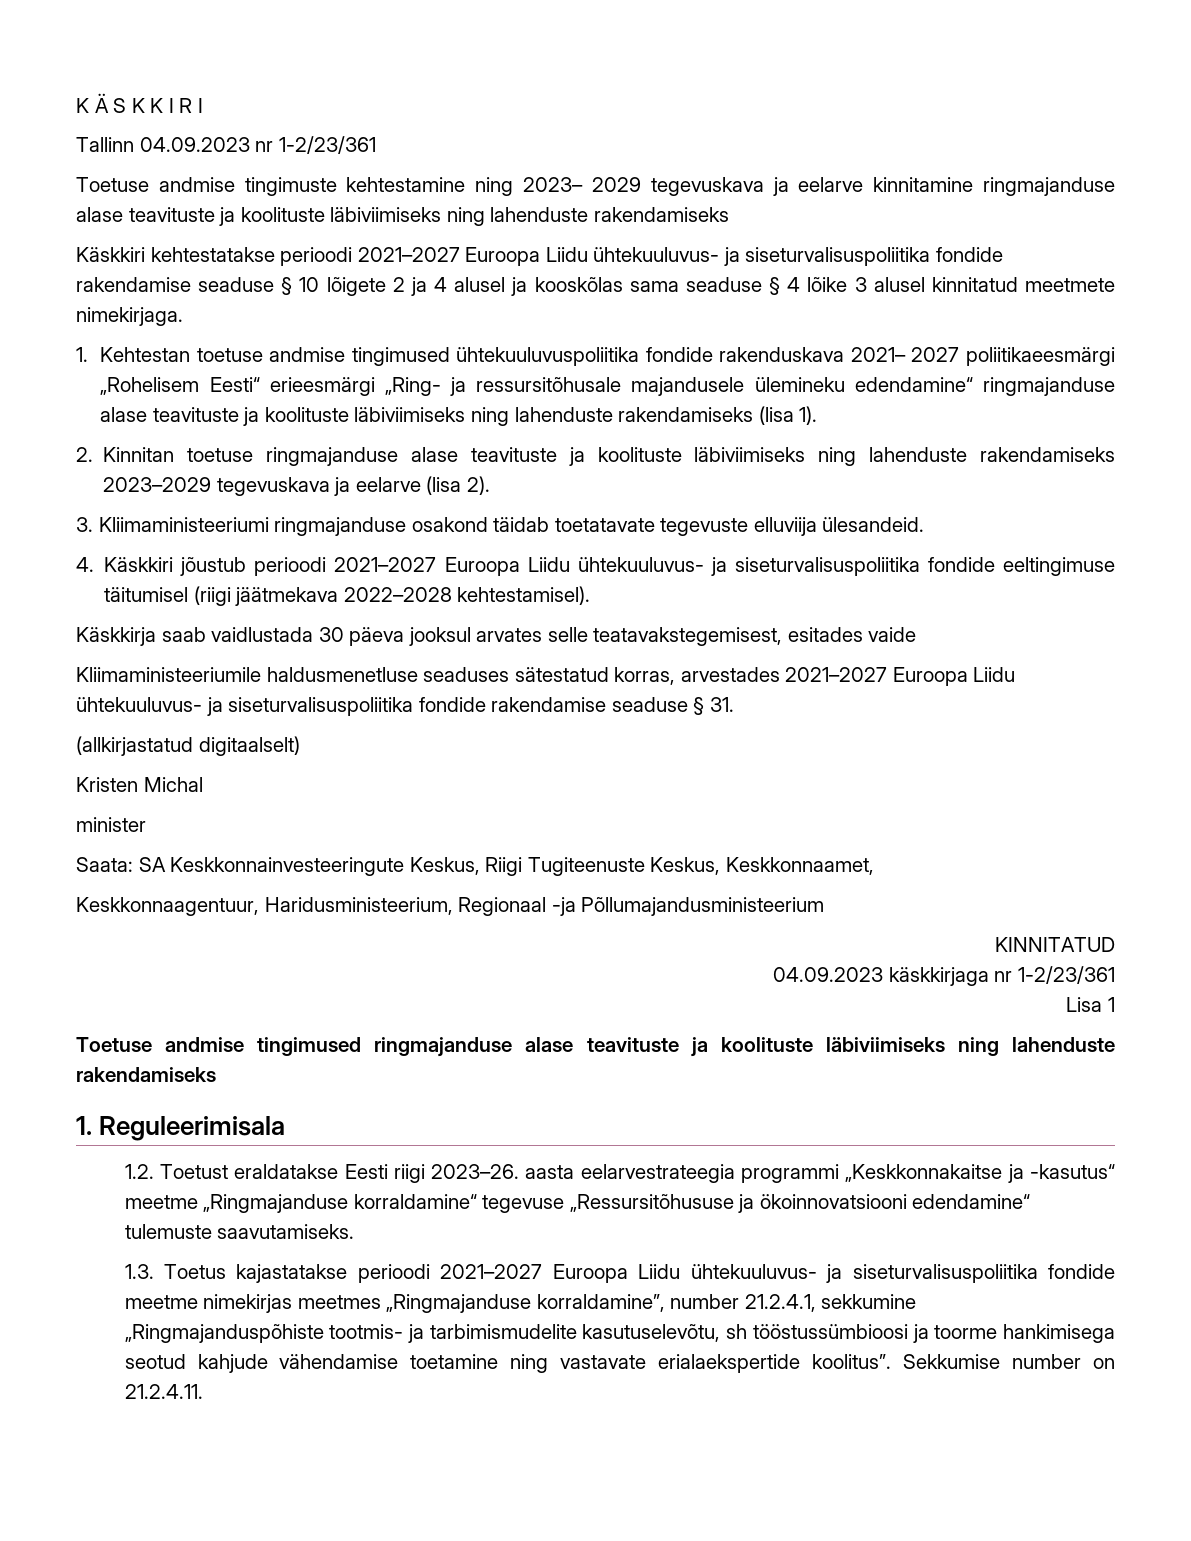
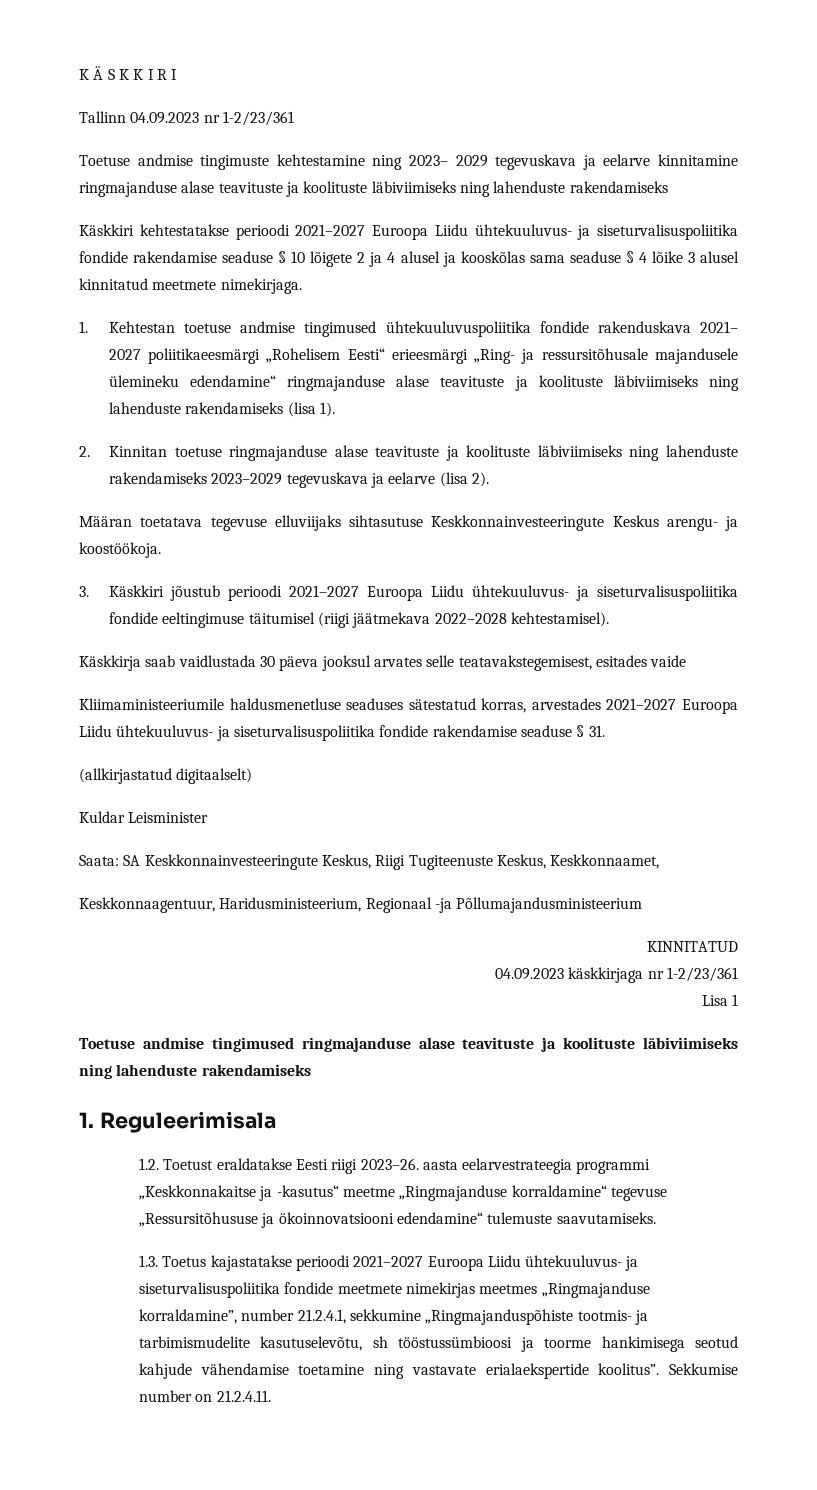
[76,517,925,536] [76,557,94,572] 3. Kliimaministeeriumi ringmajanduse osakond täidab toetatavate tegevuste elluviija ülesandeid. // 4. -> [79,515,738,531] [79,542,161,558] [79,586,89,597] Määran toetatava tegevuse elluviijaks sihtasutuse Keskkonnainvesteeringute Keskus arengu- ja koostöökoja. // 3.
[76,777,203,792] [76,817,146,832] Kristen Michal // minister -> [79,811,209,823] Kuldar Leisminister
[124,1295,198,1309] meetme -> [337,1284,402,1294] meetmete

